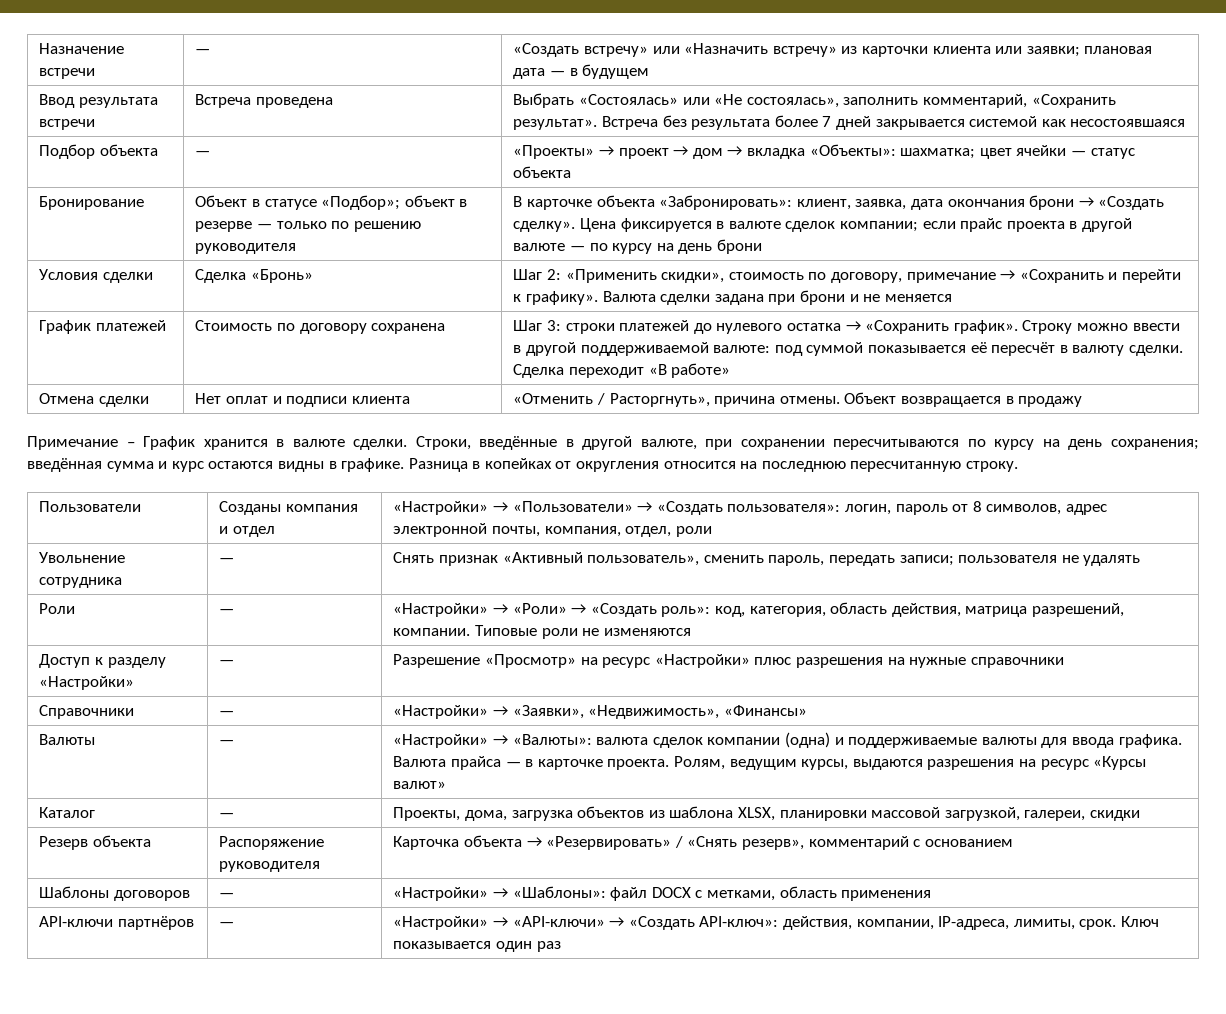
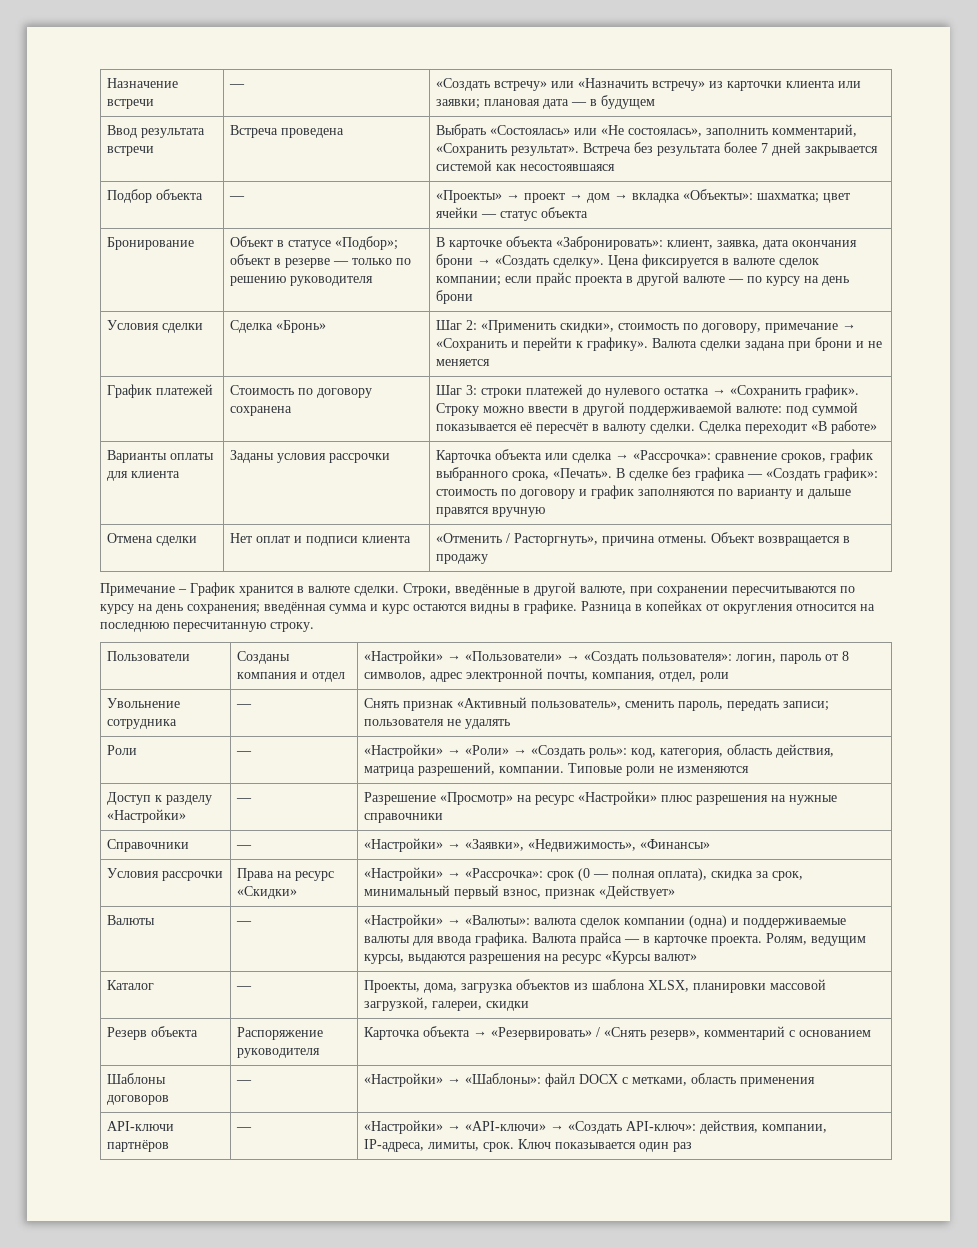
(731, 370) none -> [107,450,215,463] [107,471,181,481] [230,450,391,463] [436,449,874,463] [436,467,879,481] [436,485,852,499] [436,507,546,517] // Варианты оплаты для клиента | Заданы условия рассрочки | Карточка объекта или сделка → «Рассрочка»: сравнение сроков, график выбранного срока, «Печать». В сделке без графика — «Создать график»: стоимость по договору и график заполняются по варианту и дальше правятся вручную
(807, 710) none -> [107,868,224,881] [237,868,335,881] [237,886,298,899] [364,867,804,881] [364,885,676,899] // Условия рассрочки | Права на ресурс «Скидки» | «Настройки» → «Рассрочка»: срок (0 — полная оплата), скидка за срок, минимальный первый взнос, признак «Действует»

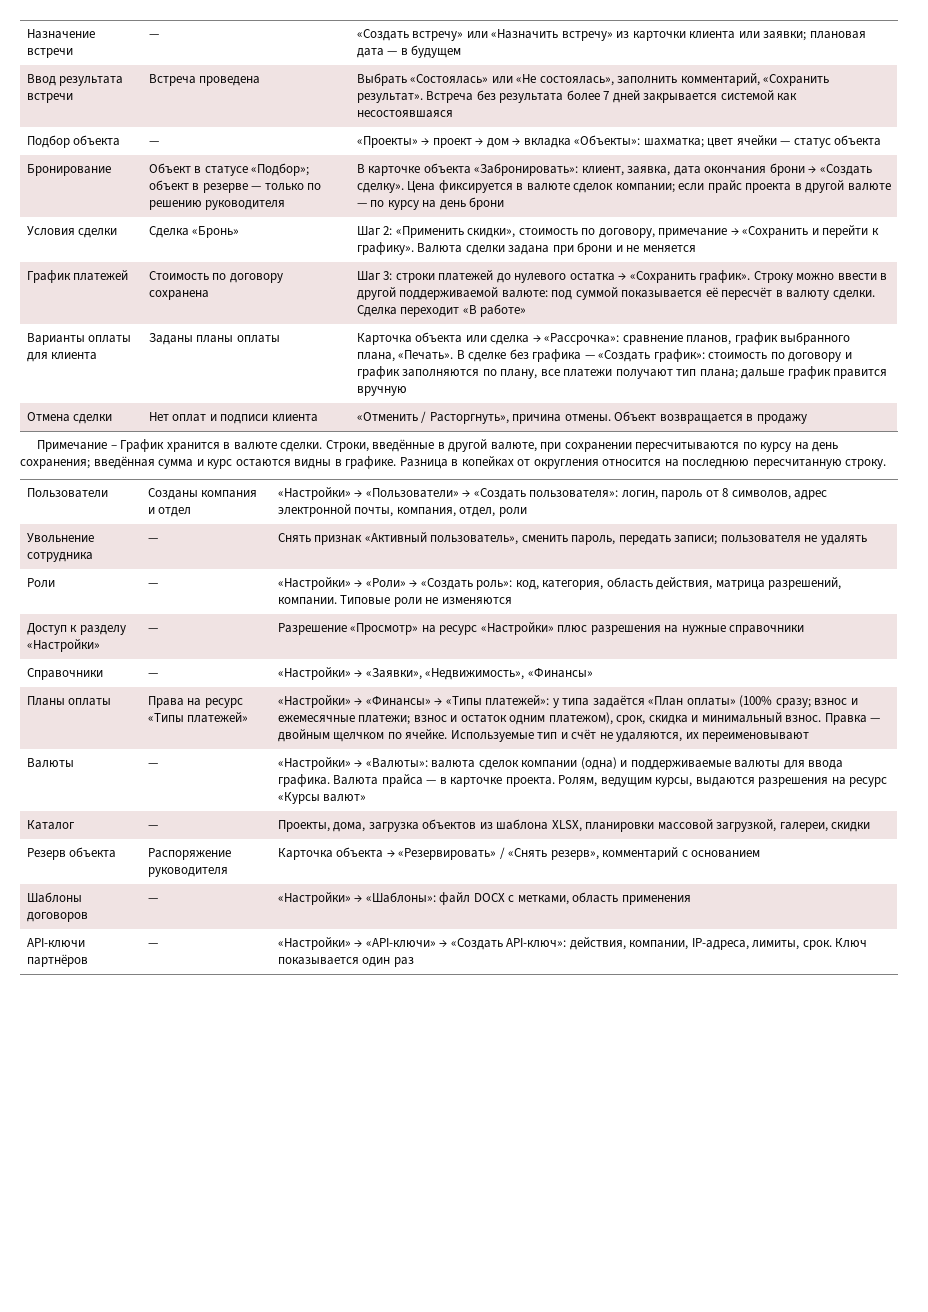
[277,453,391,463] условия рассрочки -> [196,335,280,343] планы оплаты
[781,453,827,463] сроков, -> [686,335,732,345] планов,
[512,471,550,481] срока, -> [356,352,395,362] плана,
[737,489,852,499] [436,507,490,517] варианту и дальше правятся -> [500,366,888,379] плану, все платежи получают тип плана; дальше график правится
[107,868,224,881] Условия рассрочки -> [26,696,112,706] Планы оплаты
[237,886,298,899] [364,867,804,881] [364,885,676,899] «Скидки» | «Настройки» → «Рассрочка»: срок (0 — полная оплата), скидка за срок, минимальный первый взнос, признак «Действует» -> [147,712,249,723] [277,695,858,708] [277,712,881,725] [277,729,810,742] «Типы платежей» | «Настройки» → «Финансы» → «Типы платежей»: у типа задаётся «План оплаты» (100% сразу; взнос и ежемесячные платежи; взнос и остаток одним платежом), срок, скидка и минимальный взнос. Правка — двойным щелчком по ячейке. Используемые тип и счёт не удаляются, их переименовывают

